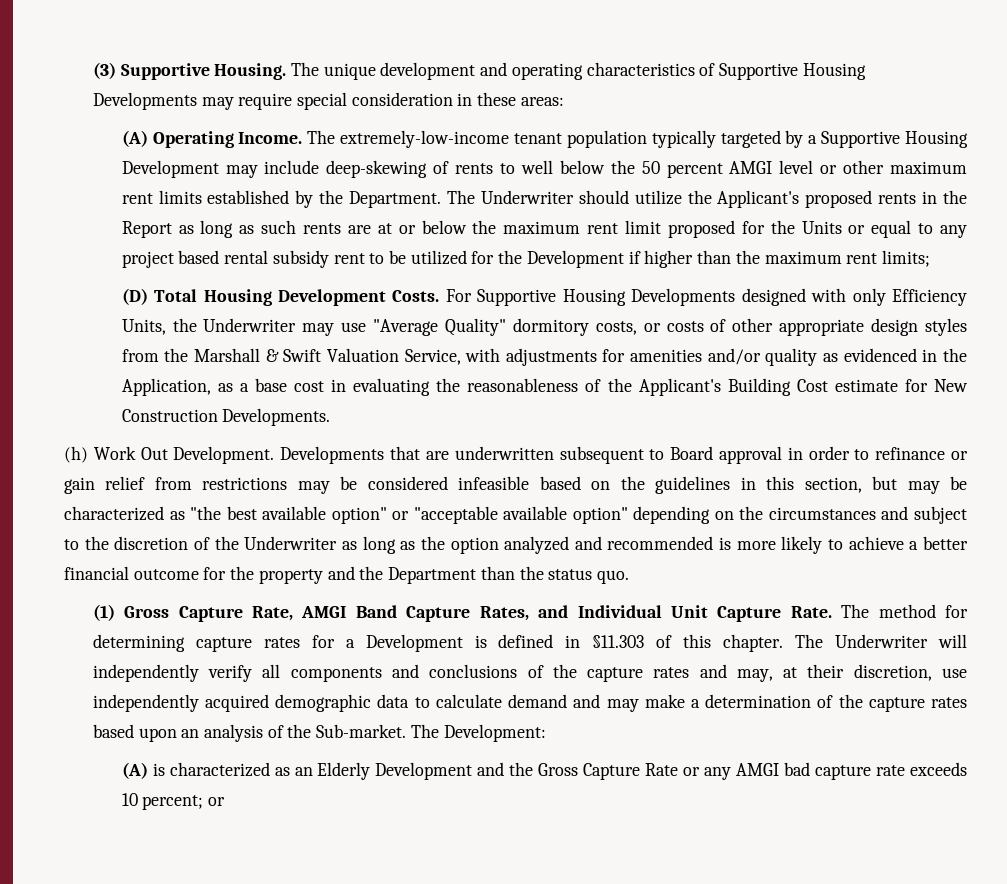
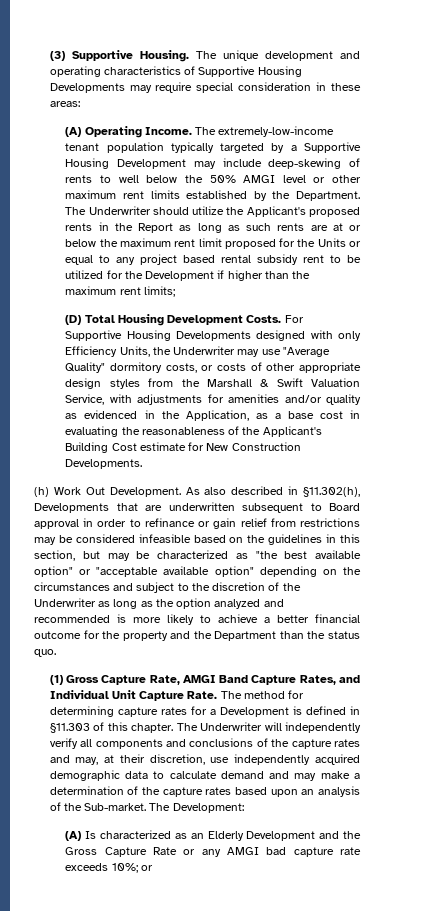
[641,161,723,178] 50 percent -> [209,175,236,183] 50%
(275, 455) none -> [185,486,360,497] As also described in §11.302(h),
[152,763,165,776] is -> [85,831,97,839] Is
[121,793,204,810] 10 percent; -> [111,863,138,873] 10%;

